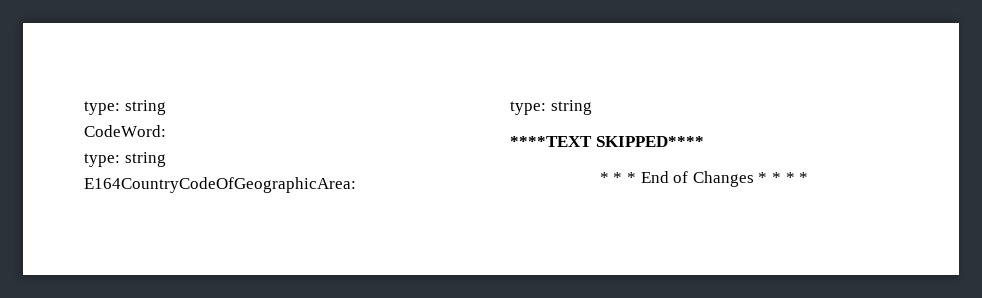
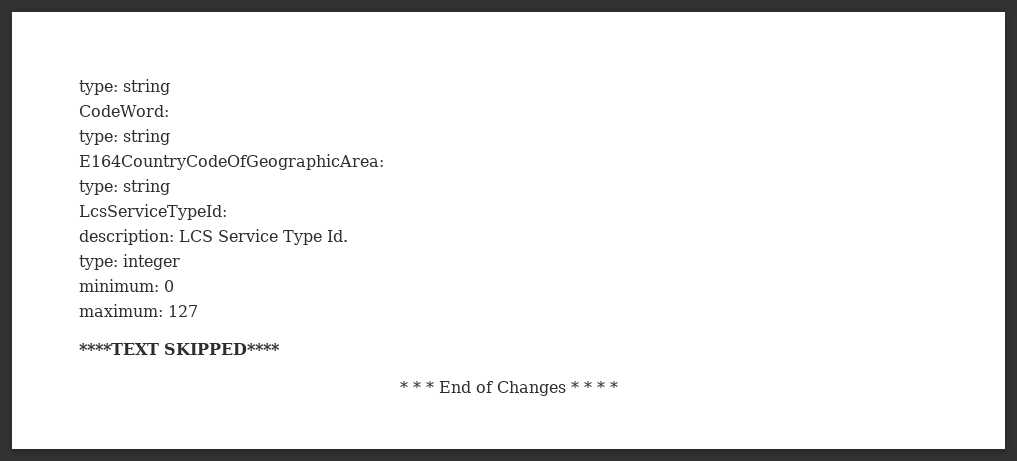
(592, 107) none -> [79,204,227,220] [79,229,348,245] [79,254,180,270] [79,279,174,292] [79,304,198,317] // LcsServiceTypeId: // description: LCS Service Type Id. // type: integer // minimum: 0 // maximum: 127

